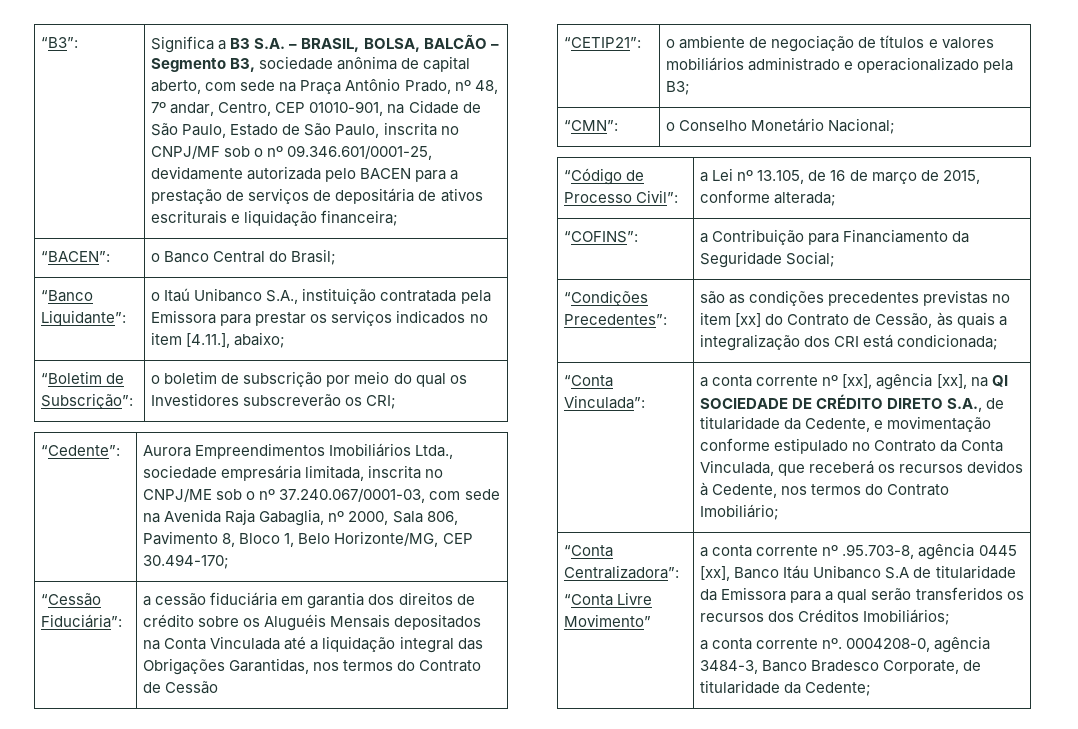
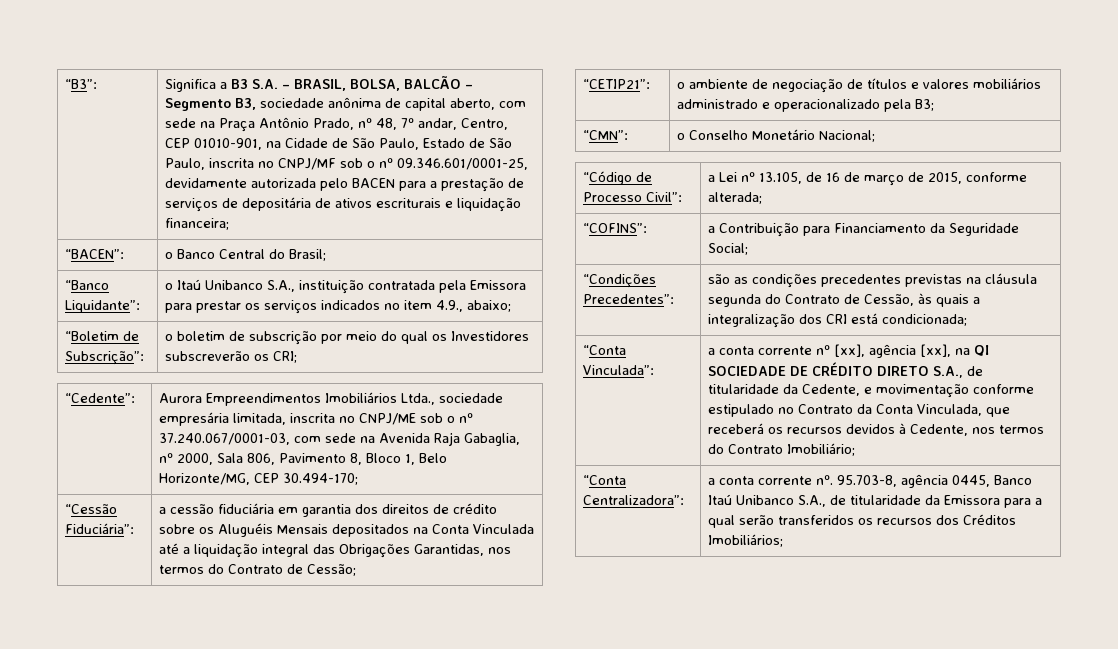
[186,333,231,348] [4.11.], -> [436,300,464,312] 4.9.,
[165,681,219,694] Cessão -> [307,564,357,576] Cessão;
[992,294,1011,303] [700,312,762,327] no item [xx] -> [966,273,1038,284] [708,294,762,307] na cláusula segunda
[564,592,653,606] [564,614,652,627] [700,543,1017,560] [700,565,910,581] // “Conta Livre Movimento” | a conta corrente nº .95.703-8, agência 0445 [xx], Banco Itáu Unibanco S.A -> [708,474,1033,488] [708,494,827,507] | a conta corrente nº. 95.703-8, agência 0445, Banco Itaú Unibanco S.A.,
[700,636,991,653] [700,660,982,674] [700,680,872,696] // a conta corrente nº. 0004208-0, agência 3484-3, Banco Bradesco Corporate, de titularidade da Cedente; -> (784, 540) none

